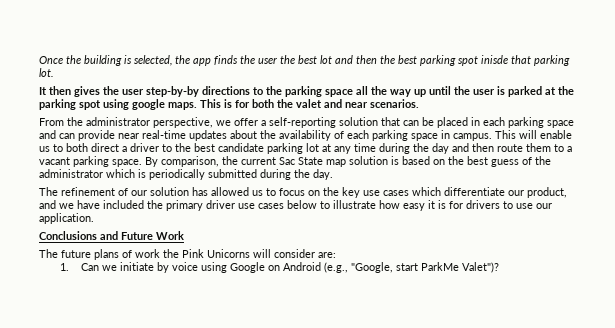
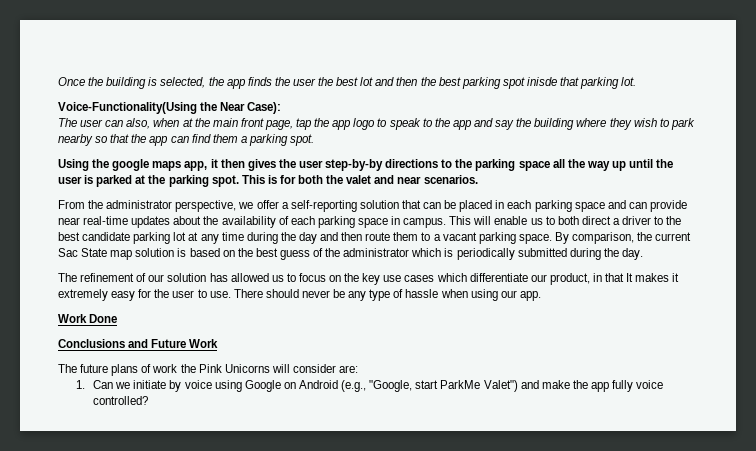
[39,87,47,95] It -> [58,102,282,114] [58,118,695,130] [58,134,315,146] [58,159,218,171] Voice-Functionality(Using the Near Case): // The user can also, when at the main front page, tap the app logo to speak to the app and say the building where they wish to park nearby so that the app can find them a parking spot. // Using the google maps app, it
[79,99,197,110] spot using google maps. -> [211,175,239,187] spot.
[39,200,552,211] [39,213,94,224] and we have included the primary driver use cases below to illustrate how easy it is for drivers to use our application. -> [592,273,680,282] [58,289,541,301] [58,314,118,323] in that It makes it extremely easy for the user to use. There should never be any type of hassle when using our app. // Work Done
[461,262,499,273] Valet")? -> [483,380,664,392] [93,396,149,405] Valet") and make the app fully voice controlled?

